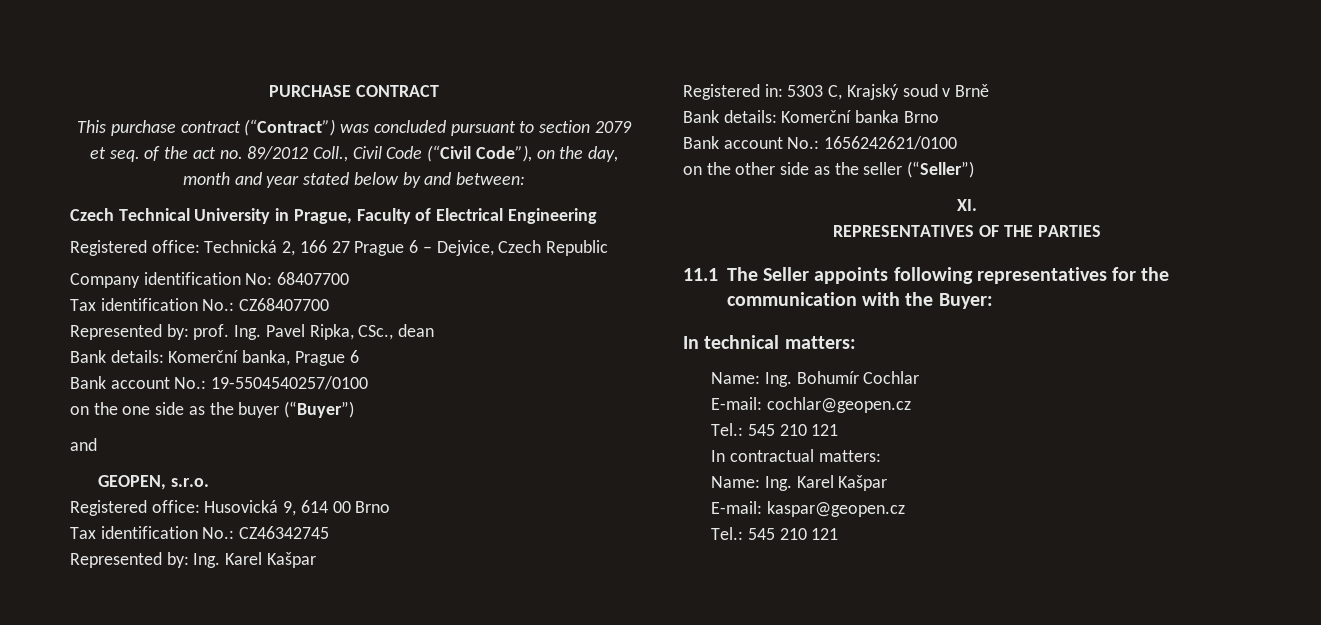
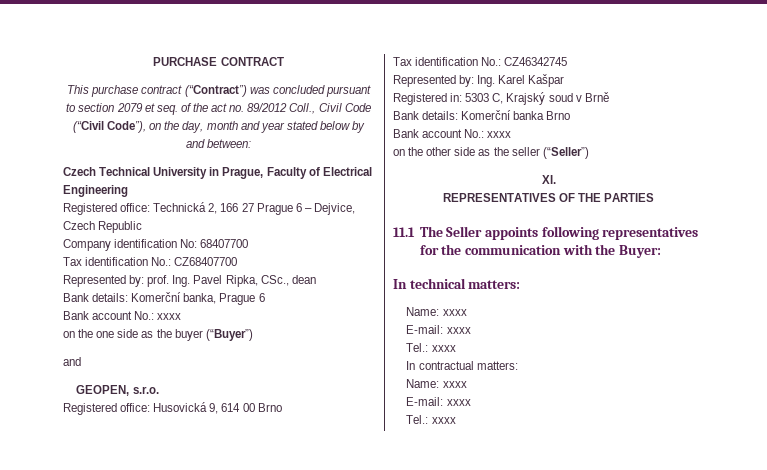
[211,376,369,390] 19-5504540257/0100 -> [157,313,182,320] xxxx
[824,136,958,150] 1656242621/0100 -> [487,131,512,138] xxxx
[764,371,920,387] [711,397,911,413] [711,423,839,436] Ing. Bohumír Cochlar // E-mail: cochlar@geopen.cz // Tel.: 545 210 121 -> [442,309,467,316] [406,325,471,334] [406,343,456,352] xxxx // E-mail: xxxx // Tel.: xxxx
[764,475,888,491] [711,501,905,517] [711,527,839,540] Ing. Karel Kašpar // E-mail: kaspar@geopen.cz // Tel.: 545 210 121 -> [442,381,467,388] [406,397,471,406] [406,415,456,424] xxxx // E-mail: xxxx // Tel.: xxxx

